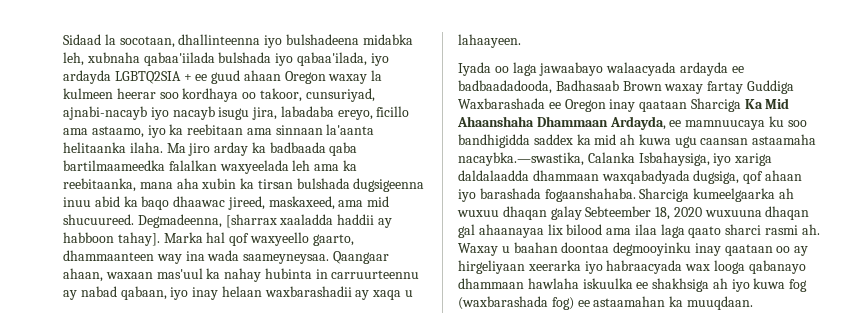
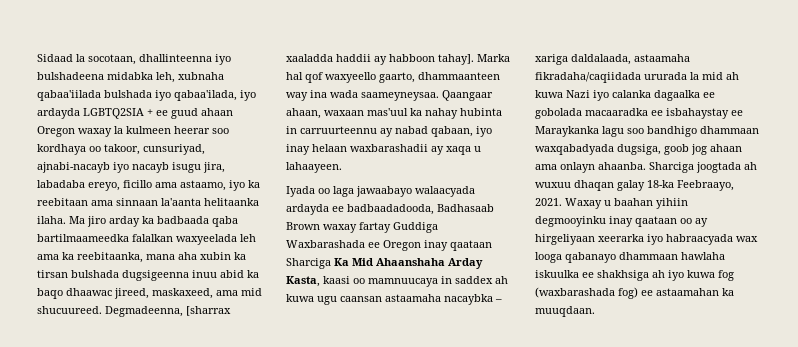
[536,116,807,130] [458,134,617,148] Dhammaan Ardayda, ee mamnuucaya ku soo bandhigidda saddex ka mid -> [448,258,483,269] [286,276,493,287] Arday Kasta, kaasi oo mamnuucaya in saddex
[458,152,773,166] [458,170,802,184] [458,188,794,202] [457,206,810,220] [458,224,820,238] nacaybka.—swastika, Calanka Isbahaysiga, iyo xariga daldalaadda dhammaan waxqabadyada dugsiga, qof ahaan iyo barashada fogaanshahaba. Sharciga kumeelgaarka ah wuxuu dhaqan galay Sebteember 18, 2020 wuxuuna dhaqan gal ahaanayaa lix bilood ama ilaa laga qaato sharci rasmi ah. -> [444,294,502,305] [535,54,690,65] [535,72,739,83] [535,90,715,101] [535,108,743,119] [535,126,759,137] [535,144,742,155] [535,162,757,173] [535,180,734,191] [535,198,562,206] nacaybka – xariga daldalaada, astaamaha fikradaha/caqiidada ururada la mid ah kuwa Nazi iyo calanka dagaalka ee gobolada macaaradka ee isbahaystay ee Maraykanka lagu soo bandhigo dhammaan waxqabadyada dugsiga, goob jog ahaan ama onlayn ahaanba. Sharciga joogtada ah wuxuu dhaqan galay 18-ka Feebraayo, 2021.
[561,242,610,253] doontaa -> [656,198,688,209] yihiin

